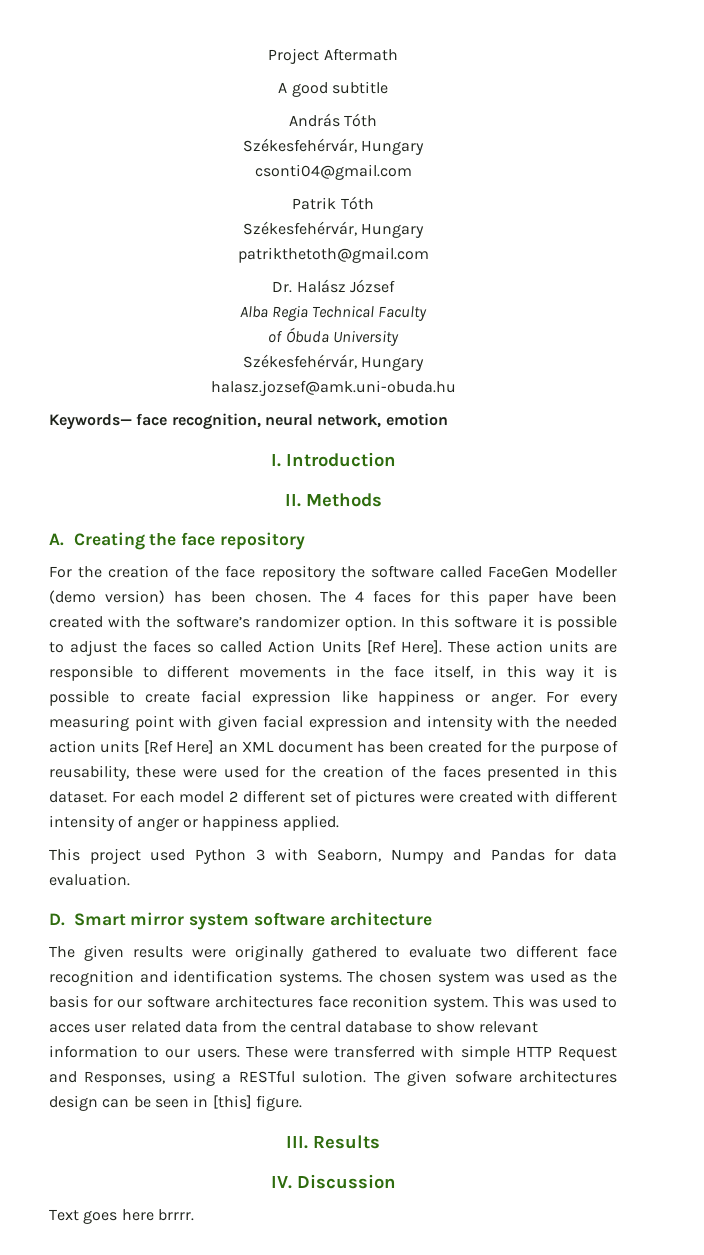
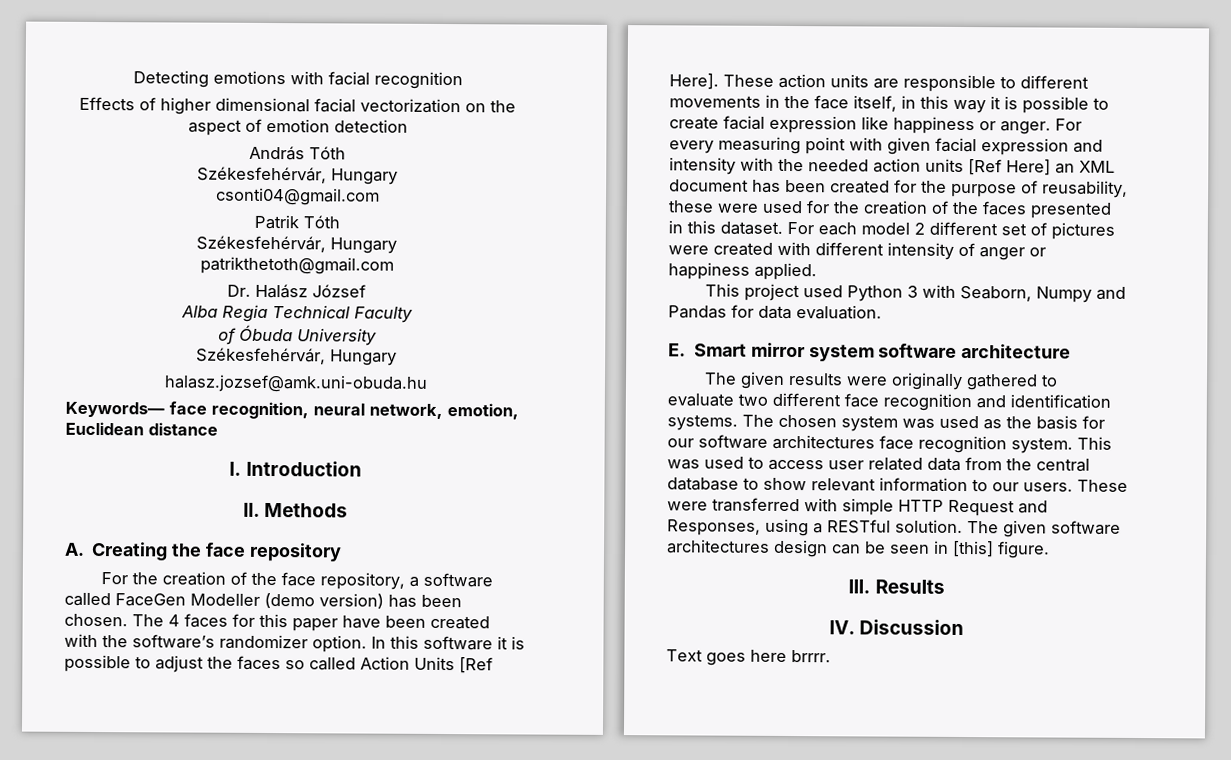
[268,48,398,64] [278,81,388,97] Project Aftermath // A good subtitle -> [132,70,463,90] [79,96,516,115] [187,118,408,136] Detecting emotions with facial recognition // Effects of higher dimensional facial vectorization on the aspect of emotion detection
[385,413,448,426] emotion -> [447,403,519,420] [65,421,218,436] emotion, Euclidean distance
[261,565,365,581] repository the -> [320,572,420,590] repository, a
[49,913,65,926] D. -> [668,343,686,357] E.
[352,995,429,1008] reconition -> [918,435,1007,454] recognition
[49,1024,90,1033] acces -> [768,459,824,471] access
[302,1070,512,1086] sulotion. The given sofware -> [895,519,1121,538] solution. The given software

